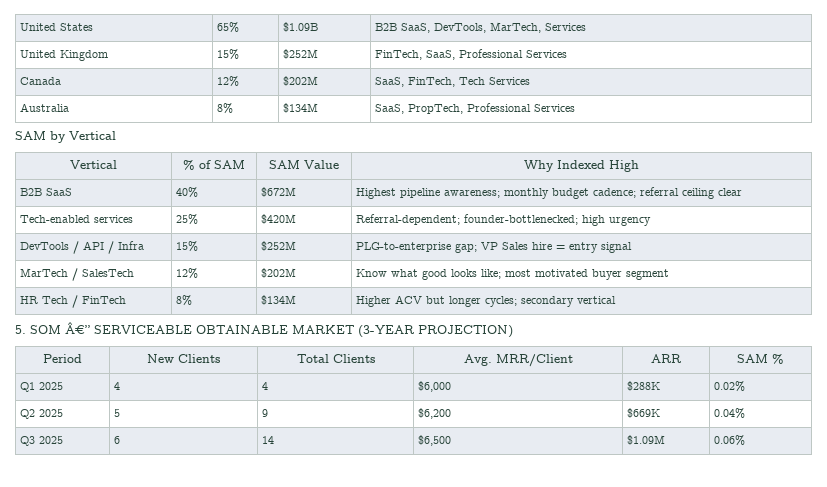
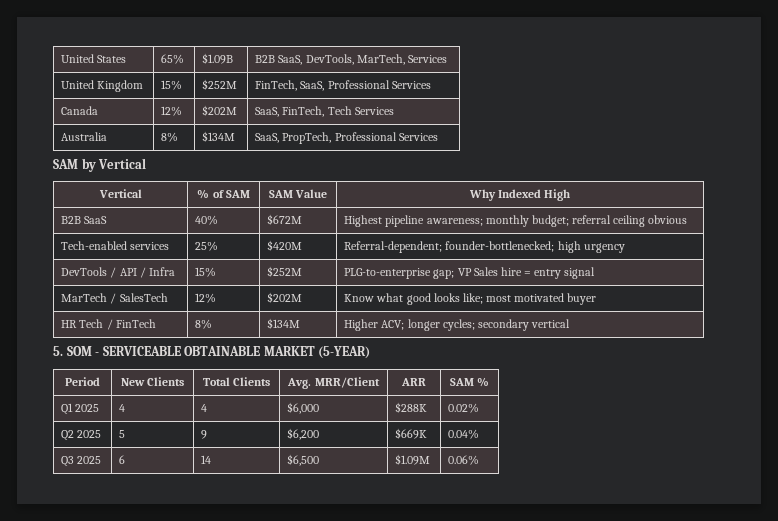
[552,188,637,199] budget cadence; -> [531,215,569,227] budget;
[718,188,743,196] clear -> [648,215,688,224] obvious
[626,269,670,280] segment -> (597, 299) none
[395,295,446,304] ACV but -> [381,320,405,330] ACV;
[65,322,90,334] Â€” -> [95,352,100,356] -
[358,325,513,338] (3-YEAR PROJECTION) -> [318,346,371,359] (5-YEAR)

